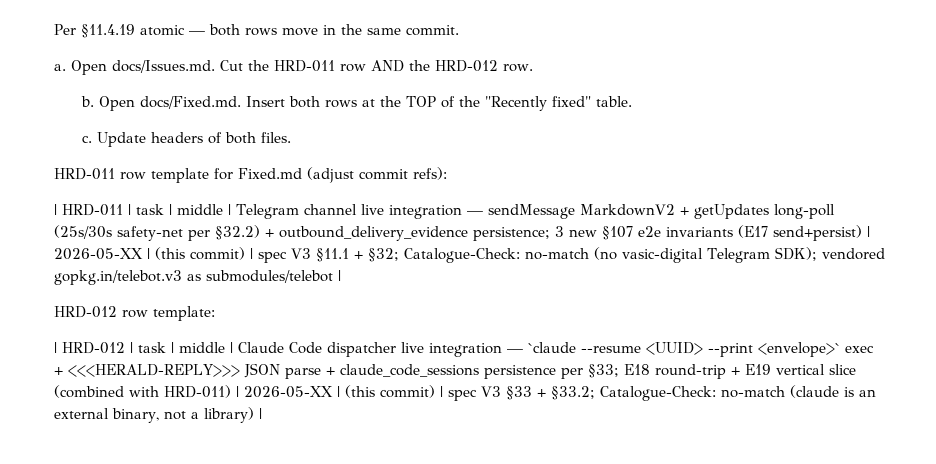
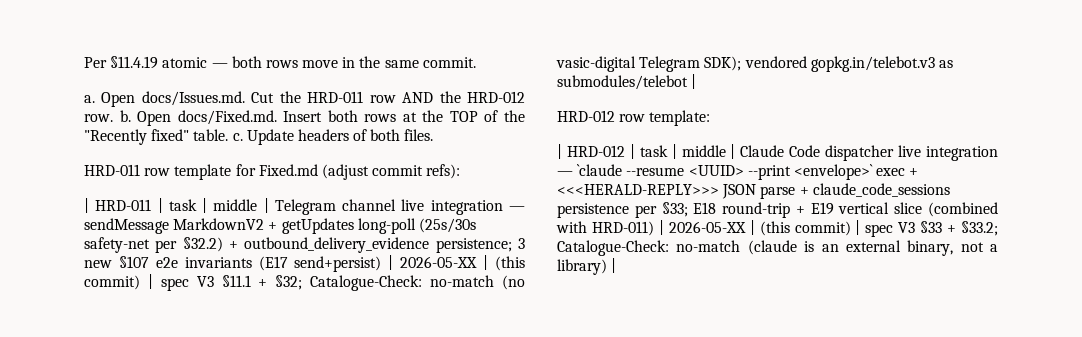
(533, 68) // -> (113, 118) none
(633, 101) // -> (229, 135) none

